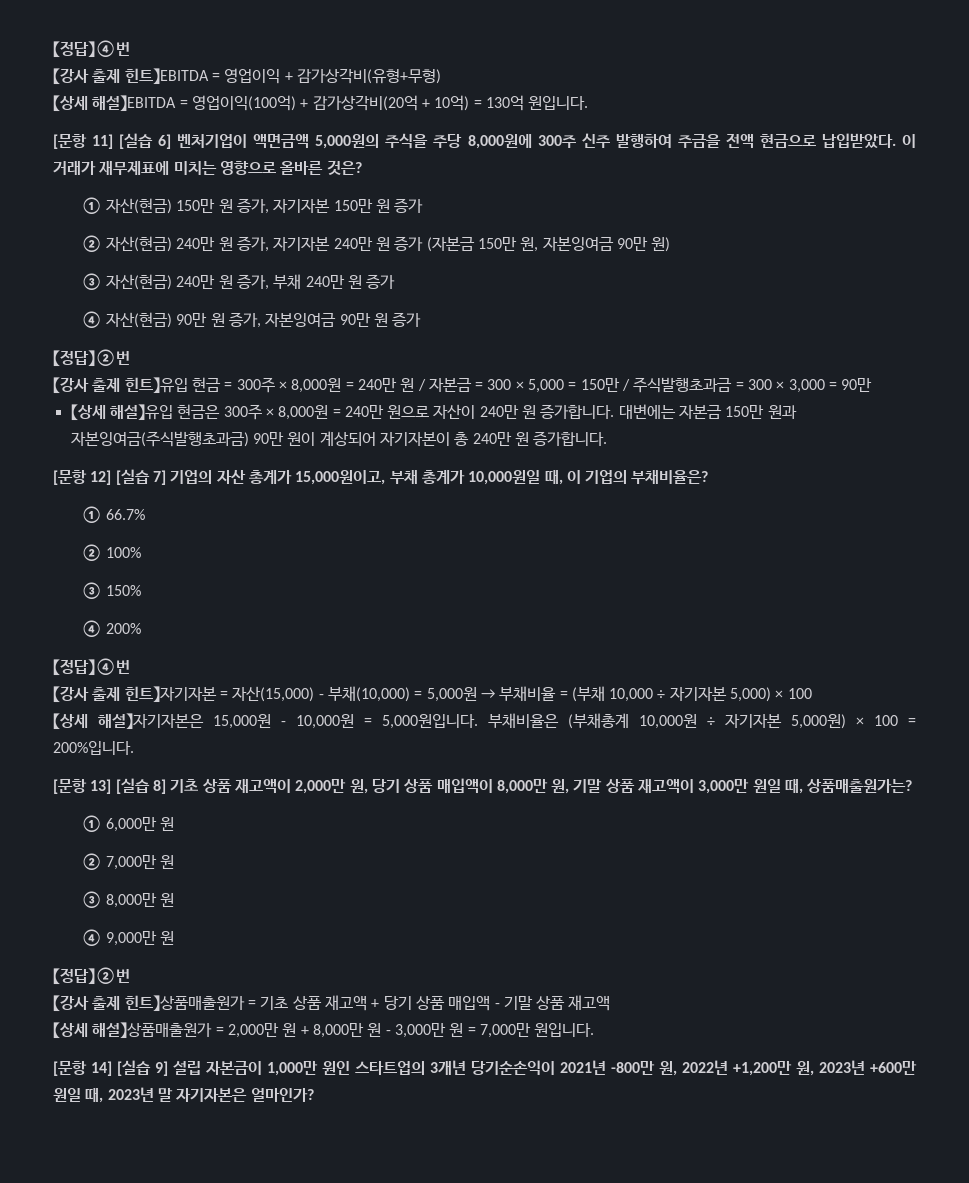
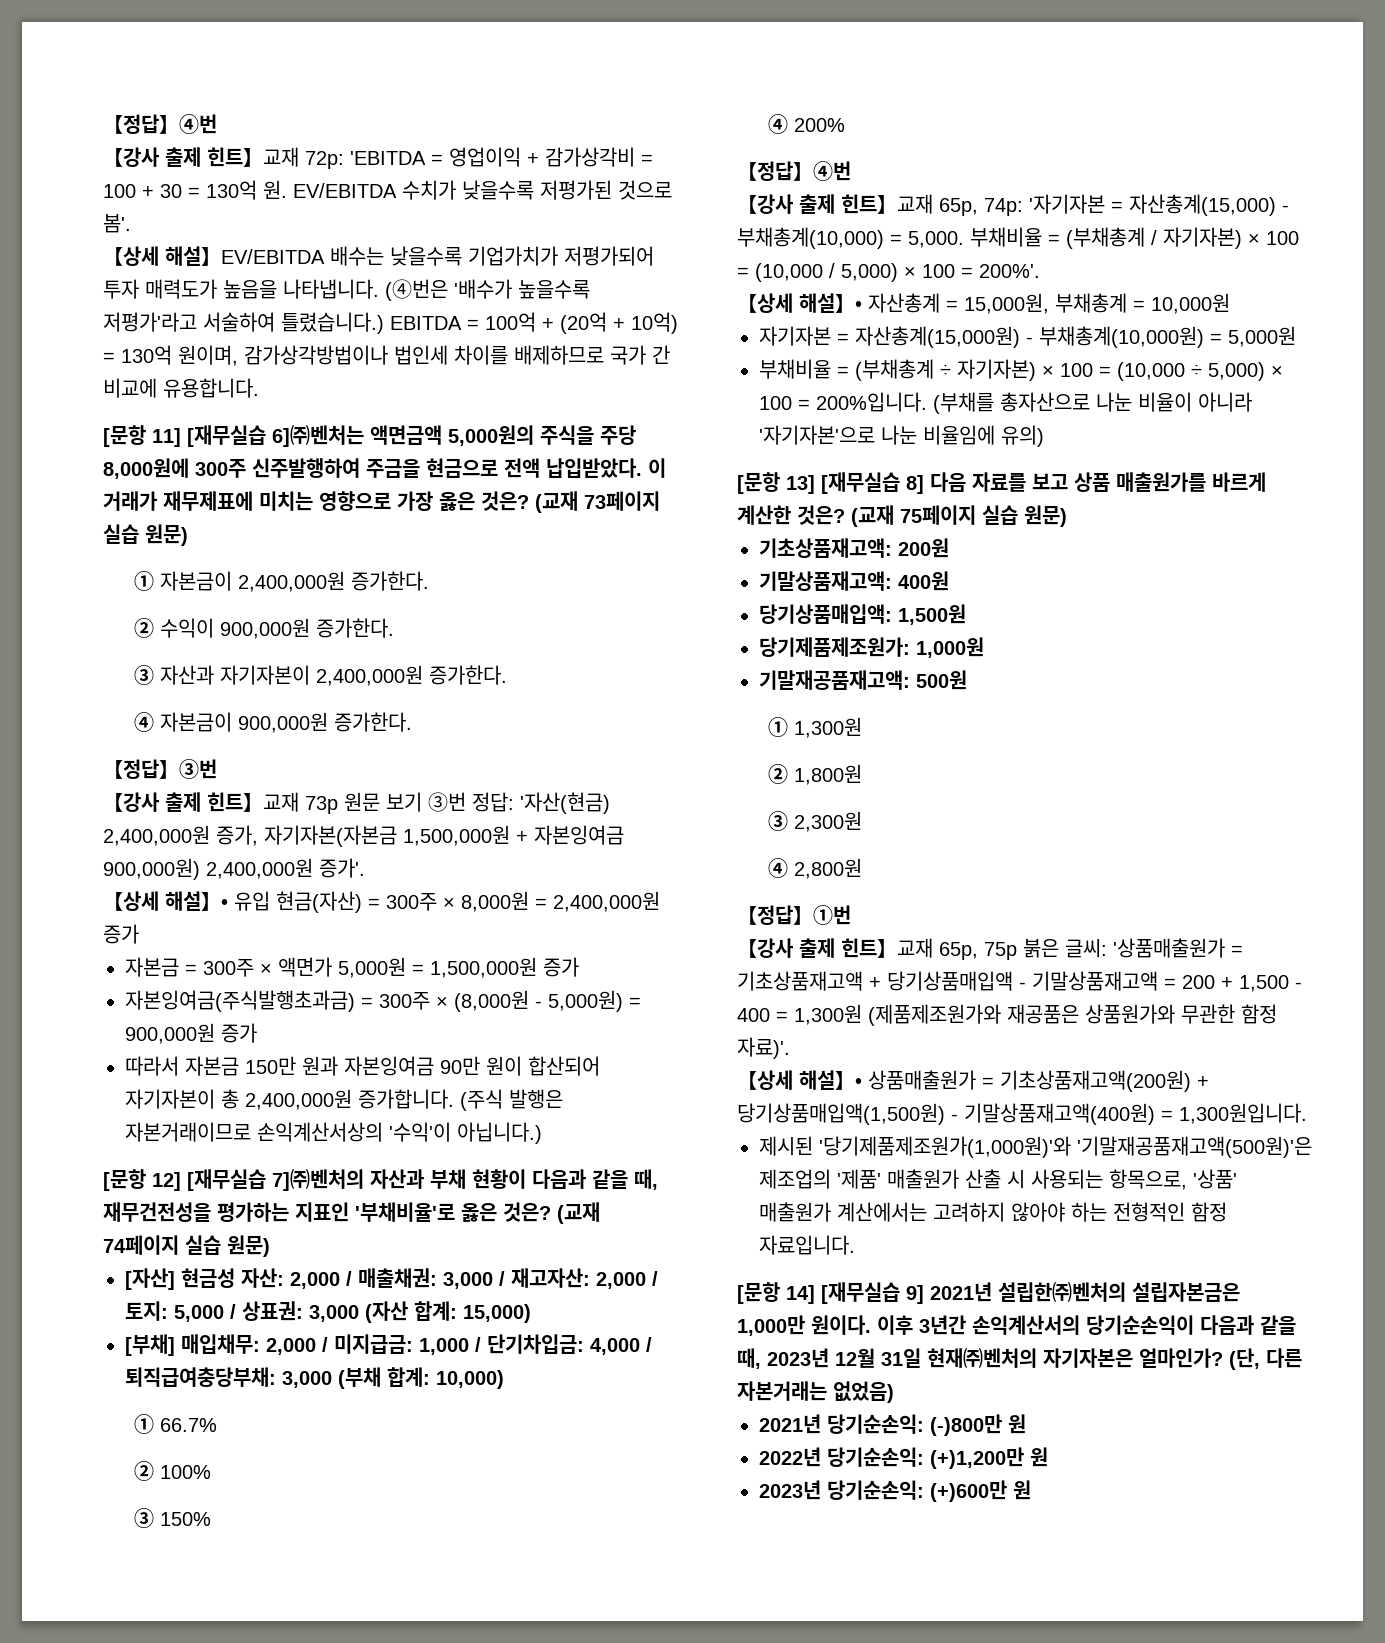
[53,40,130,58] [53,68,441,85] [53,95,589,112] 【정답】④번 // 【강사 출제 힌트】EBITDA = 영업이익 + 감가상각비(유형+무형) // 【상세 해설】EBITDA = 영업이익(100억) + 감가상각비(20억 + 10억) = 130억 원입니다. -> [103,114,217,134] [103,147,653,169] [103,180,672,200] [103,214,131,233] [103,246,654,266] [103,279,590,301] [103,312,678,334] [103,345,670,366] [103,378,259,398] 【정답】④번 // 【강사 출제 힌트】교재 72p: 'EBITDA = 영업이익 + 감가상각비 = 100 + 30 = 130억 원. EV/EBITDA 수치가 낮을수록 저평가된 것으로 봄'. // 【상세 해설】EV/EBITDA 배수는 낮을수록 기업가치가 저평가되어 투자 매력도가 높음을 나타냅니다. (④번은 '배수가 높을수록 저평가'라고 서술하여 틀렸습니다.) EBITDA = 100억 + (20억 + 10억) = 130억 원이며, 감가상각방법이나 법인세 차이를 배제하므로 국가 간 비교에 유용합니다.
[119,133,248,149] [실습 6] 벤처기업이 -> [187,425,364,447] [재무실습 6]㈜벤처는
[581,133,816,149] 신주 발행하여 주금을 전액 현금으로 -> [252,458,540,478] 신주발행하여 주금을 현금으로 전액
[280,160,362,175] [80,197,424,214] [80,235,671,252] [80,273,396,290] [80,311,422,328] [53,349,130,367] [53,377,221,394] 올바른 것은? // ① 자산(현금) 150만 원 증가, 자기자본 150만 원 증가 // ② 자산(현금) 240만 원 증가, 자기자본 240만 원 증가 (자본금 150만 원, 자본잉여금 90만 원) // ③ 자산(현금) 240만 원 증가, 부채 240만 원 증가 // ④ 자산(현금) 90만 원 증가, 자본잉여금 90만 원 증가 // 【정답】②번 // 【강사 출제 힌트】유입 현금 -> [397,491,660,513] [103,524,188,546] [134,571,430,592] [134,618,395,639] [134,665,508,686] [134,712,413,733] [103,759,217,779] [103,792,610,814] [103,825,624,847] [103,858,365,880] [103,891,362,913] 가장 옳은 것은? (교재 73페이지 실습 원문) // ① 자본금이 2,400,000원 증가한다. // ② 수익이 900,000원 증가한다. // ③ 자산과 자기자본이 2,400,000원 증가한다. // ④ 자본금이 900,000원 증가한다. // 【정답】③번 // 【강사 출제 힌트】교재 73p 원문 보기 ③번 정답: '자산(현금) 2,400,000원 증가, 자기자본(자본금 1,500,000원 + 자본잉여금 900,000원) 2,400,000원 증가'. // 【상세 해설】• 유입 현금(자산)
[357,377,873,393] [70,404,676,421] 240만 원 / 자본금 = 300 × 5,000 = 150만 / 주식발행초과금 = 300 × 3,000 = 90만 // 【상세 해설】유입 현금은 300주 × 8,000원 = 240만 원으로 자산이 240만 원 증가합니다. 대변에는 -> [553,891,660,912] [103,924,139,944] [125,957,579,978] [125,990,641,1012] [125,1023,257,1044] [125,1056,179,1076] 2,400,000원 증가 // 자본금 = 300주 × 액면가 5,000원 = 1,500,000원 증가 // 자본잉여금(주식발행초과금) = 300주 × (8,000원 - 5,000원) = 900,000원 증가 // 따라서
[70,431,249,447] 자본잉여금(주식발행초과금) -> [344,1056,434,1076] 자본잉여금
[319,431,376,446] 계상되어 -> [528,1056,600,1076] 합산되어
[472,431,608,446] [53,469,709,485] 240만 원 증가합니다. // [문항 12] [실습 7] 기업의 자산 총계가 15,000원이고, 부채 총계가 10,000원일 때, 이 기업의 부채비율은? -> [245,1089,563,1111] [125,1122,542,1144] [103,1169,658,1191] [103,1202,600,1224] [103,1235,270,1257] [125,1268,658,1290] [125,1301,531,1323] [125,1334,652,1356] [125,1367,504,1389] 2,400,000원 증가합니다. (주식 발행은 자본거래이므로 손익계산서상의 '수익'이 아닙니다.) // [문항 12] [재무실습 7]㈜벤처의 자산과 부채 현황이 다음과 같을 때, 재무건전성을 평가하는 지표인 '부채비율'로 옳은 것은? (교재 74페이지 실습 원문) // [자산] 현금성 자산: 2,000 / 매출채권: 3,000 / 재고자산: 2,000 / 토지: 5,000 / 상표권: 3,000 (자산 합계: 15,000) // [부채] 매입채무: 2,000 / 미지급금: 1,000 / 단기차입금: 4,000 / 퇴직급여충당부채: 3,000 (부채 합계: 10,000)
[159,686,812,702] [53,713,916,730] [53,741,134,755] [53,778,913,794] [80,815,175,832] [80,853,175,870] [80,891,175,908] [80,929,175,946] [53,967,130,985] [53,995,611,1012] [53,1022,595,1039] [53,1060,917,1076] [53,1087,314,1103] 자기자본 = 자산(15,000) - 부채(10,000) = 5,000원 → 부채비율 = (부채 10,000 ÷ 자기자본 5,000) × 100 // 【상세 해설】자기자본은 15,000원 - 10,000원 = 5,000원입니다. 부채비율은 (부채총계 10,000원 ÷ 자기자본 5,000원) × 100 = 200%입니다. // [문항 13] [실습 8] 기초 상품 재고액이 2,000만 원, 당기 상품 매입액이 8,000만 원, 기말 상품 재고액이 3,000만 원일 때, 상품매출원가는? // ① 6,000만 원 // ② 7,000만 원 // ③ 8,000만 원 // ④ 9,000만 원 // 【정답】②번 // 【강사 출제 힌트】상품매출원가 = 기초 상품 재고액 + 당기 상품 매입액 - 기말 상품 재고액 // 【상세 해설】상품매출원가 = 2,000만 원 + 8,000만 원 - 3,000만 원 = 7,000만 원입니다. // [문항 14] [실습 9] 설립 자본금이 1,000만 원인 스타트업의 3개년 당기순손익이 2021년 -800만 원, 2022년 +1,200만 원, 2023년 +600만 원일 때, 2023년 말 자기자본은 얼마인가? -> [897,194,1289,216] [737,227,1299,249] [737,263,1040,282] [737,293,1230,314] [759,326,1296,348] [759,359,1283,381] [759,392,1252,414] [759,425,1044,447] [737,472,1266,494] [737,505,1067,527] [759,538,949,558] [759,571,949,591] [759,604,966,625] [759,637,984,658] [759,670,967,690] [768,717,863,738] [768,764,863,785] [768,811,863,832] [768,858,863,879] [737,905,851,925] [737,938,1243,960] [737,971,1302,992] [737,1004,1277,1026] [737,1037,790,1059] [737,1070,1209,1092] [737,1103,1307,1125] [759,1136,1312,1158] [759,1169,1237,1190] [759,1202,1227,1222] [759,1235,855,1255] [737,1282,1240,1304] [737,1315,1296,1336] [737,1348,1302,1370] [737,1381,894,1403] [759,1414,1026,1436] [759,1447,1048,1469] [759,1480,1031,1502] 교재 65p, 74p: '자기자본 = 자산총계(15,000) - 부채총계(10,000) = 5,000. 부채비율 = (부채총계 / 자기자본) × 100 = (10,000 / 5,000) × 100 = 200%'. // 【상세 해설】• 자산총계 = 15,000원, 부채총계 = 10,000원 // 자기자본 = 자산총계(15,000원) - 부채총계(10,000원) = 5,000원 // 부채비율 = (부채총계 ÷ 자기자본) × 100 = (10,000 ÷ 5,000) × 100 = 200%입니다. (부채를 총자산으로 나눈 비율이 아니라 '자기자본'으로 나눈 비율임에 유의) // [문항 13] [재무실습 8] 다음 자료를 보고 상품 매출원가를 바르게 계산한 것은? (교재 75페이지 실습 원문) // 기초상품재고액: 200원 // 기말상품재고액: 400원 // 당기상품매입액: 1,500원 // 당기제품제조원가: 1,000원 // 기말재공품재고액: 500원 // ① 1,300원 // ② 1,800원 // ③ 2,300원 // ④ 2,800원 // 【정답】①번 // 【강사 출제 힌트】교재 65p, 75p 붉은 글씨: '상품매출원가 = 기초상품재고액 + 당기상품매입액 - 기말상품재고액 = 200 + 1,500 - 400 = 1,300원 (제품제조원가와 재공품은 상품원가와 무관한 함정 자료)'. // 【상세 해설】• 상품매출원가 = 기초상품재고액(200원) + 당기상품매입액(1,500원) - 기말상품재고액(400원) = 1,300원입니다. // 제시된 '당기제품제조원가(1,000원)'와 '기말재공품재고액(500원)'은 제조업의 '제품' 매출원가 산출 시 사용되는 항목으로, '상품' 매출원가 계산에서는 고려하지 않아야 하는 전형적인 함정 자료입니다. // [문항 14] [재무실습 9] 2021년 설립한㈜벤처의 설립자본금은 1,000만 원이다. 이후 3년간 손익계산서의 당기순손익이 다음과 같을 때, 2023년 12월 31일 현재㈜벤처의 자기자본은 얼마인가? (단, 다른 자본거래는 없었음) // 2021년 당기순손익: (-)800만 원 // 2022년 당기순손익: (+)1,200만 원 // 2023년 당기순손익: (+)600만 원

